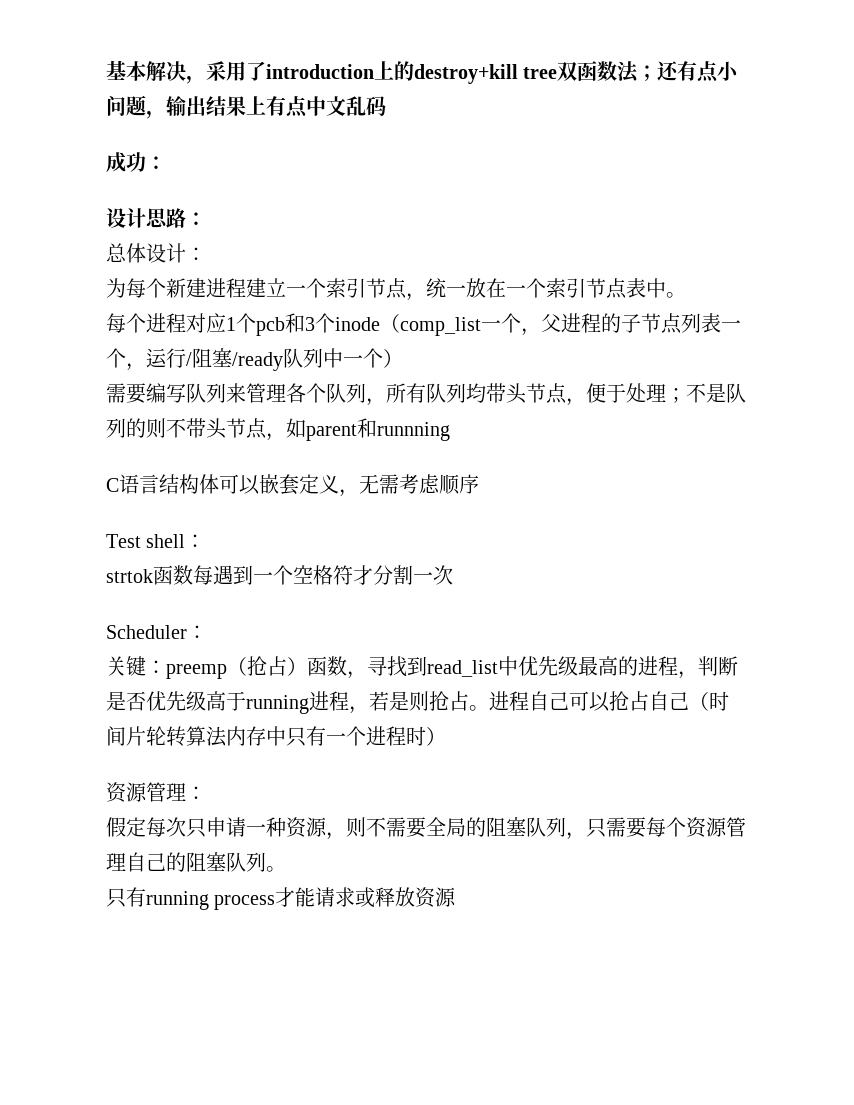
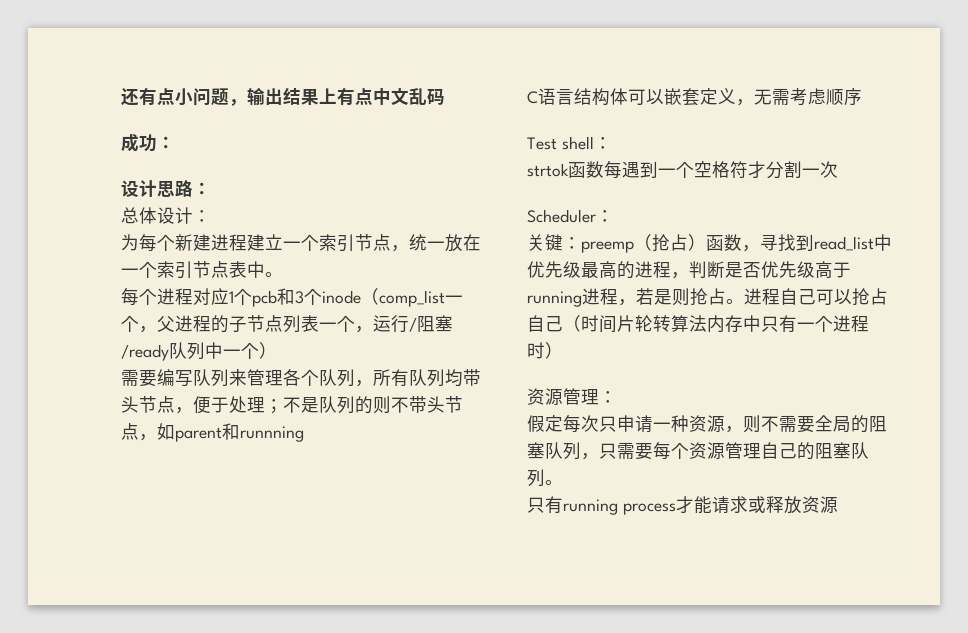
[106,60,658,84] 基本解决，采用了introduction上的destroy+kill tree双函数法； -> (121, 97) none

